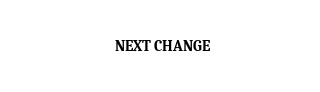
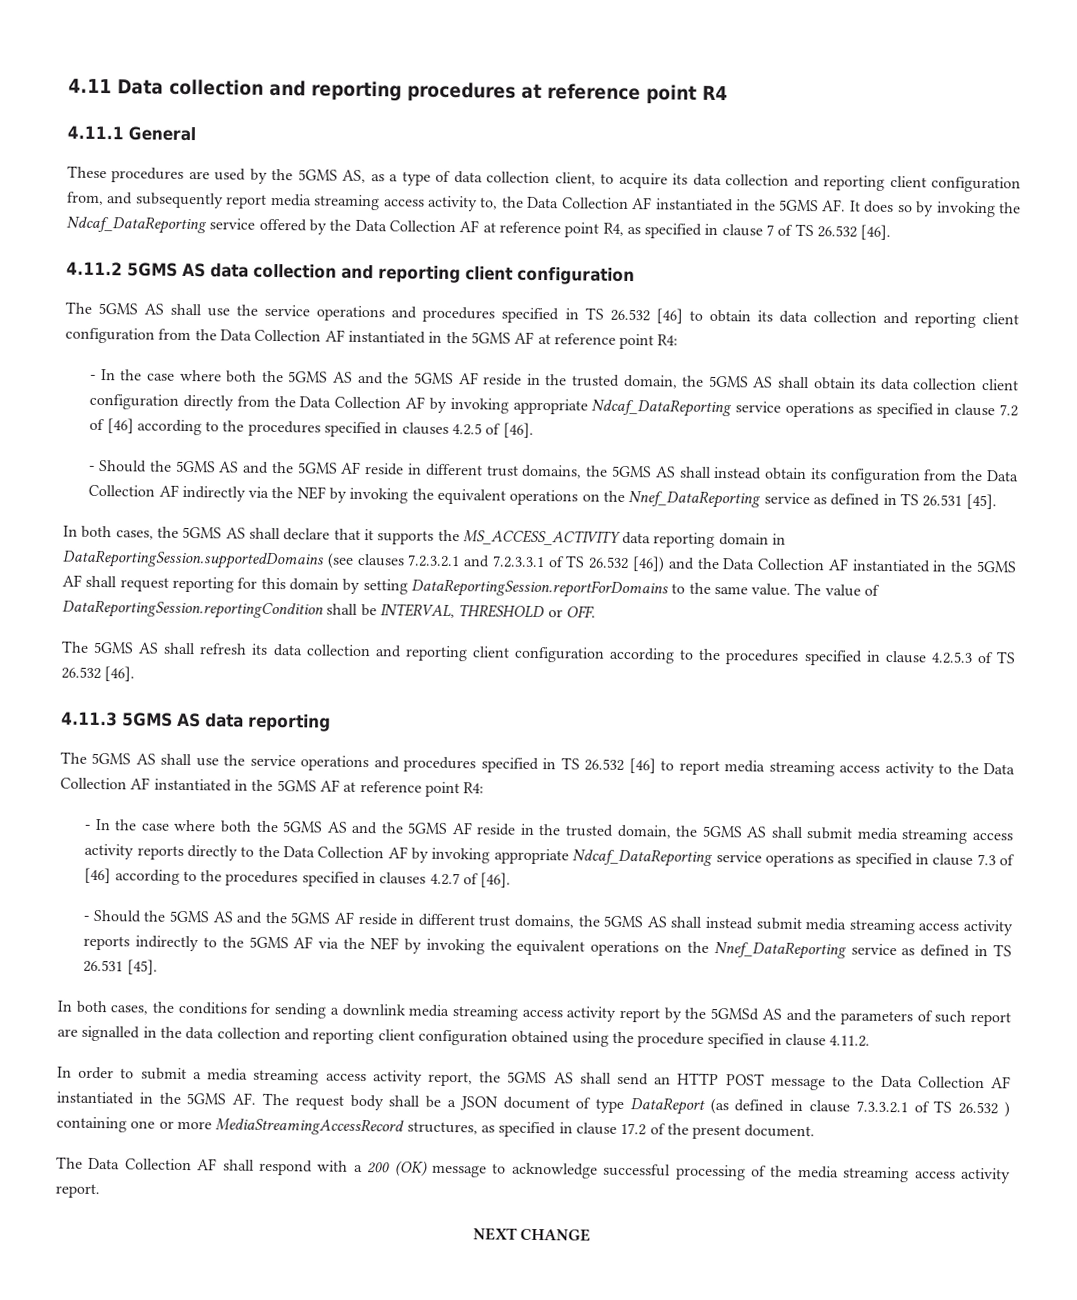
(114, 45) none -> [68,78,728,104] [67,125,196,142] [67,165,1021,193] [67,191,1021,218] [66,215,892,240] [66,261,635,286] [65,301,1019,328] [65,327,679,350] [90,369,1019,391] [89,393,1019,419] [89,418,534,438] [89,459,1019,485] [88,484,997,510] [63,525,787,548] [62,549,1018,573] [62,574,881,599] [62,599,596,620] [61,640,1016,666] [61,666,136,682] [61,711,331,732] [60,751,1016,778] [60,777,485,798] [84,818,1013,844] [84,843,1016,869] [84,867,512,888] [83,909,1013,936] [83,935,1012,960] [83,959,158,975] [57,1000,1011,1027] [57,1025,871,1049] [57,1066,1012,1091] [56,1091,1010,1118] [56,1116,816,1140] [56,1156,1011,1184] [55,1183,100,1199] 4.11 Data collection and reporting procedures at reference point R4 // 4.11.1 General // These procedures are used by the 5GMS AS, as a type of data collection client, to acquire its data collection and reporting client configuration from, and subsequently report media streaming access activity to, the Data Collection AF instantiated in the 5GMS AF. It does so by invoking the Ndcaf_DataReporting service offered by the Data Collection AF at reference point R4, as specified in clause 7 of TS 26.532 [46]. // 4.11.2 5GMS AS data collection and reporting client configuration // The 5GMS AS shall use the service operations and procedures specified in TS 26.532 [46] to obtain its data collection and reporting client configuration from the Data Collection AF instantiated in the 5GMS AF at reference point R4: // - In the case where both the 5GMS AS and the 5GMS AF reside in the trusted domain, the 5GMS AS shall obtain its data collection client configuration directly from the Data Collection AF by invoking appropriate Ndcaf_DataReporting service operations as specified in clause 7.2 of [46] according to the procedures specified in clauses 4.2.5 of [46]. // - Should the 5GMS AS and the 5GMS AF reside in different trust domains, the 5GMS AS shall instead obtain its configuration from the Data Collection AF indirectly via the NEF by invoking the equivalent operations on the Nnef_DataReporting service as defined in TS 26.531 [45]. // In both cases, the 5GMS AS shall declare that it supports the MS_ACCESS_ACTIVITY data reporting domain in DataReportingSession.supportedDomains (see clauses 7.2.3.2.1 and 7.2.3.3.1 of TS 26.532 [46]) and the Data Collection AF instantiated in the 5GMS AF shall request reporting for this domain by setting DataReportingSession.reportForDomains to the same value. The value of DataReportingSession.reportingCondition shall be INTERVAL, THRESHOLD or OFF. // The 5GMS AS shall refresh its data collection and reporting client configuration according to the procedures specified in clause 4.2.5.3 of TS 26.532 [46]. // 4.11.3 5GMS AS data reporting // The 5GMS AS shall use the service operations and procedures specified in TS 26.532 [46] to report media streaming access activity to the Data Collection AF instantiated in the 5GMS AF at reference point R4: // - In the case where both the 5GMS AS and the 5GMS AF reside in the trusted domain, the 5GMS AS shall submit media streaming access activity reports directly to the Data Collection AF by invoking appropriate Ndcaf_DataReporting service operations as specified in clause 7.3 of [46] according to the procedures specified in clauses 4.2.7 of [46]. // - Should the 5GMS AS and the 5GMS AF reside in different trust domains, the 5GMS AS shall instead submit media streaming access activity reports indirectly to the 5GMS AF via the NEF by invoking the equivalent operations on the Nnef_DataReporting service as defined in TS 26.531 [45]. // In both cases, the conditions for sending a downlink media streaming access activity report by the 5GMSd AS and the parameters of such report are signalled in the data collection and reporting client configuration obtained using the procedure specified in clause 4.11.2. // In order to submit a media streaming access activity report, the 5GMS AS shall send an HTTP POST message to the Data Collection AF instantiated in the 5GMS AF. The request body shall be a JSON document of type DataReport (as defined in clause 7.3.3.2.1 of TS 26.532 ) containing one or more MediaStreamingAccessRecord structures, as specified in clause 17.2 of the present document. // The Data Collection AF shall respond with a 200 (OK) message to acknowledge successful processing of the media streaming access activity report. //

